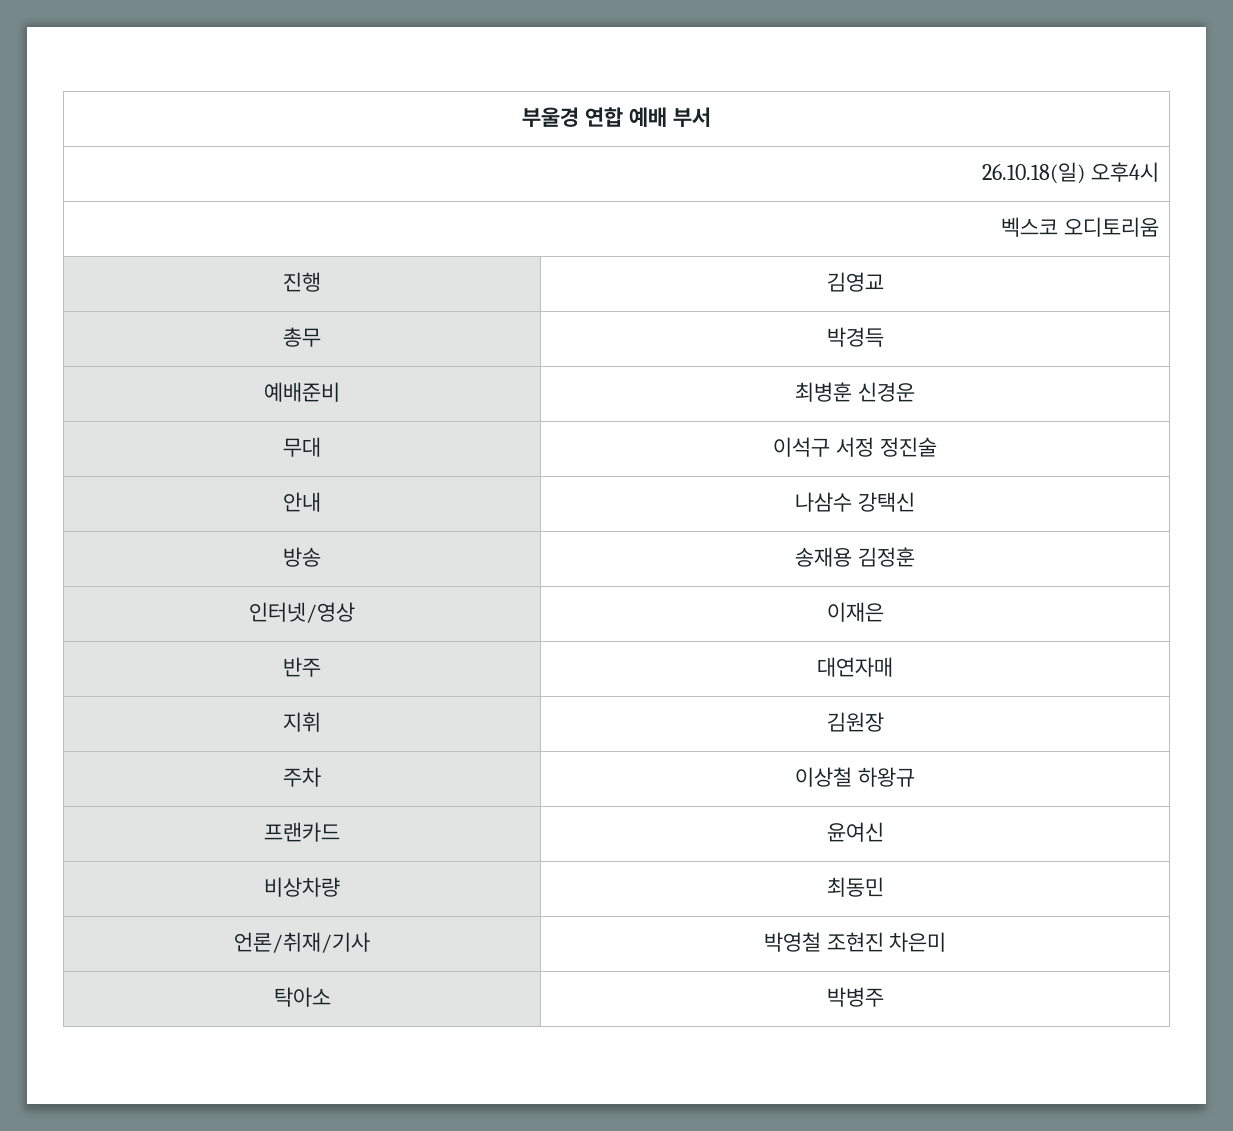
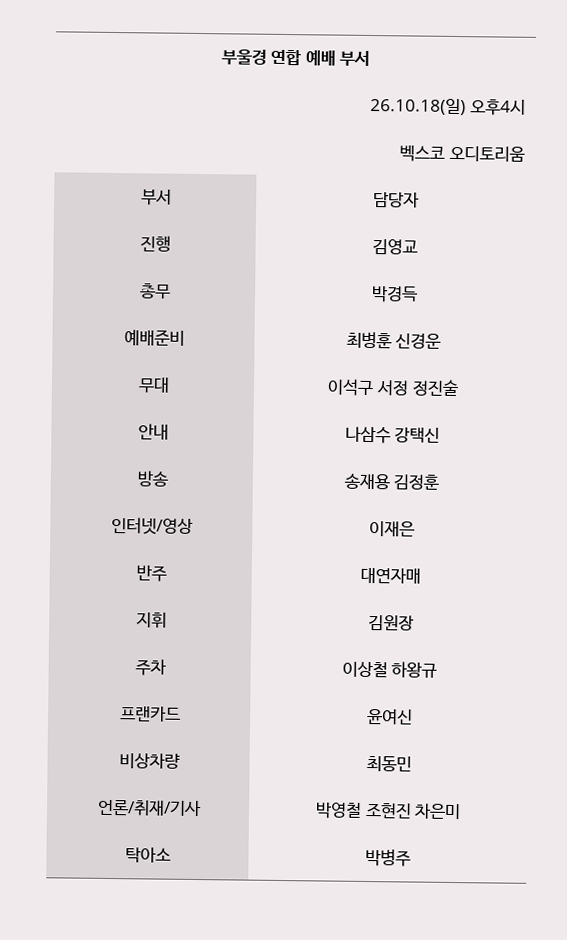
(1160, 227) none -> [140,189,172,206] [372,192,420,208] // 부서 | 담당자

